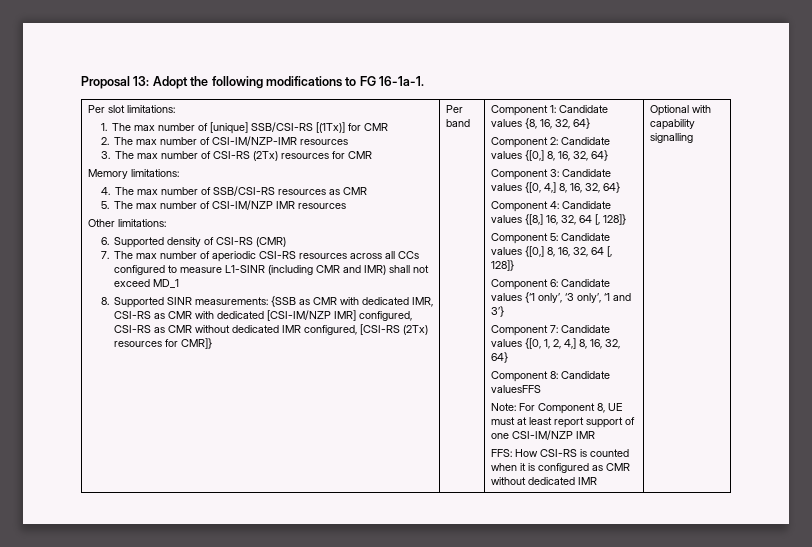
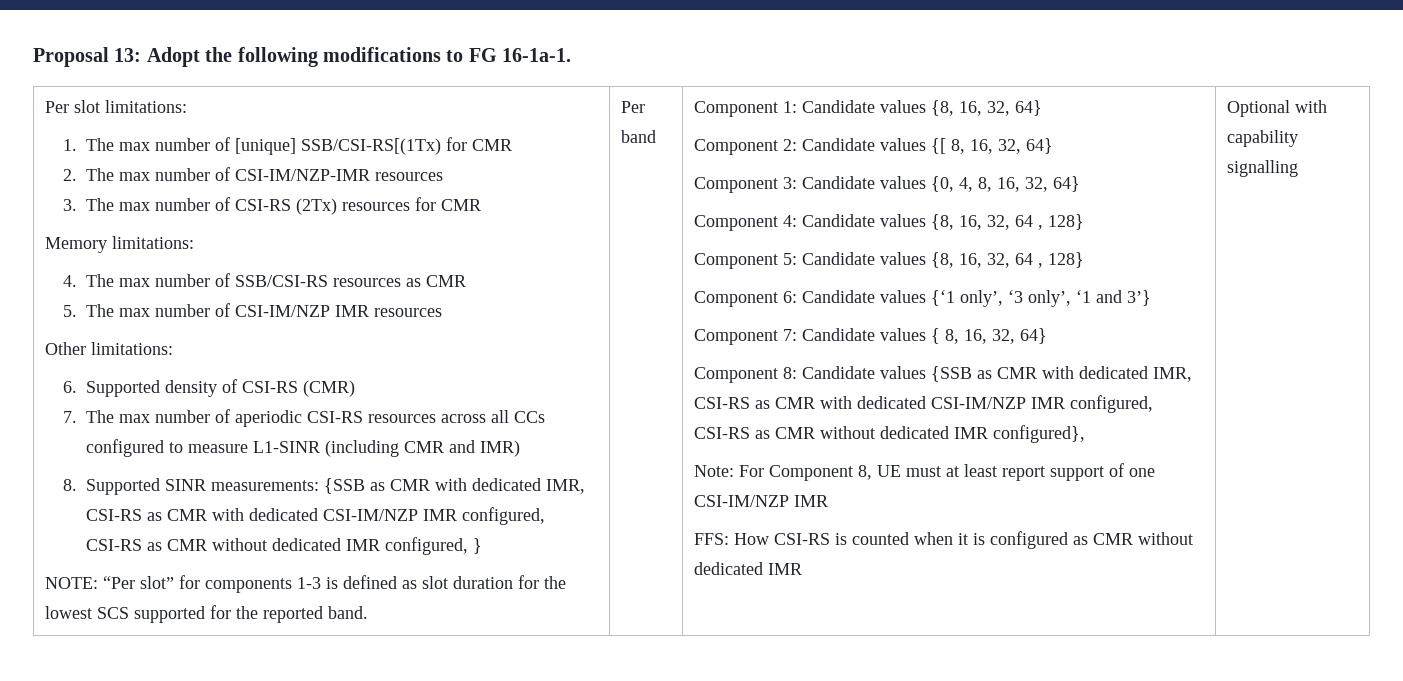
[251,122,346,133] SSB/CSI-RS [(1Tx)] -> [301,138,442,155] SSB/CSI-RS[(1Tx)
[389,265,430,273] [114,279,180,288] shall not exceed MD_1 -> (521, 448) none
[267,310,357,321] [CSI-IM/NZP IMR] -> [323,509,458,521] CSI-IM/NZP IMR
[360,324,429,335] [114,338,213,349] [CSI-RS (2Tx) resources for CMR]} -> [473,538,483,554] [44,575,566,593] [44,605,368,623] } // NOTE: “Per slot” for components 1-3 is defined as slot duration for the lowest SCS supported for the reported band.
[524,150,544,161] {[0,] -> [930,138,946,154] {[
[524,182,556,193] {[0, 4,] -> [930,176,973,192] {0, 4,
[524,214,626,225] {[8,] 16, 32, 64 [, 128]} -> [930,214,1084,230] {8, 16, 32, 64 , 128}
[524,246,612,257] [490,260,514,271] {[0,] 8, 16, 32, 64 [, 128]} -> [930,252,1084,268] {8, 16, 32, 64 , 128}
[524,338,576,349] {[0, 1, 2, 4,] -> [930,328,940,344] {
[490,385,541,393] valuesFFS -> [879,366,1192,382] [693,395,1153,413] [693,425,1085,443] values {SSB as CMR with dedicated IMR, CSI-RS as CMR with dedicated CSI-IM/NZP IMR configured, CSI-RS as CMR without dedicated IMR configured},

